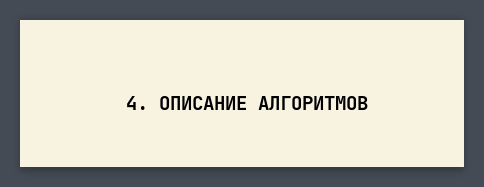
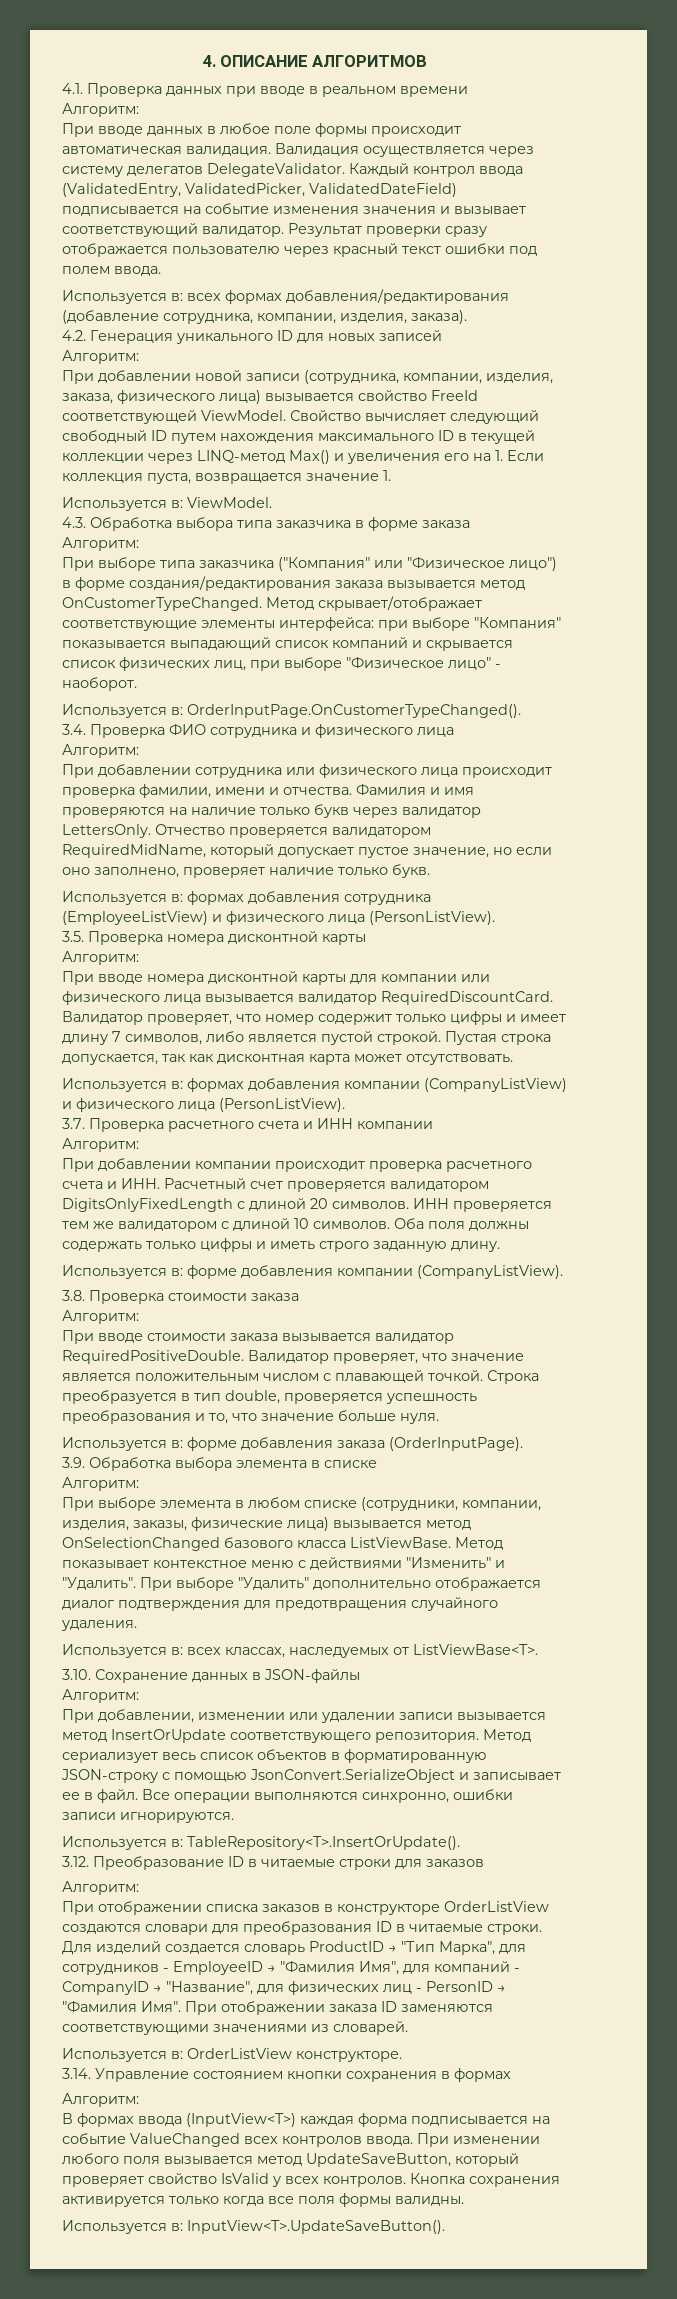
(368, 103) none -> [62,83,468,97] [62,103,139,117] [62,123,461,137] [62,143,534,157] [62,163,523,177] [62,183,457,197] [62,203,526,216] [62,223,487,237] [62,243,537,257] [62,266,161,276] [62,289,509,304] [62,310,467,324] [62,330,442,344] [62,350,139,364] [62,370,553,384] [62,390,478,404] [62,410,539,424] [62,430,535,444] [62,450,544,464] [62,470,391,484] [62,497,272,511] [62,517,470,531] [62,537,139,551] [62,557,557,571] [62,576,525,591] [62,596,482,611] [62,617,561,631] [62,637,513,651] [62,657,501,671] [62,677,137,691] [62,704,521,718] [62,724,454,738] [62,744,139,758] [62,764,552,778] [62,784,474,798] [62,804,481,818] [62,824,431,838] [62,844,552,858] [62,864,430,878] [62,891,431,905] [62,911,495,925] [62,931,366,945] [62,951,139,965] [62,971,490,985] [62,991,553,1005] [62,1011,566,1025] [62,1031,551,1045] [62,1054,513,1065] [62,1078,567,1092] [62,1098,345,1112] [62,1118,433,1132] [62,1138,139,1152] [62,1158,532,1172] [62,1178,489,1192] [62,1198,552,1212] [62,1218,529,1232] [62,1238,500,1252] [62,1265,563,1279] [62,1290,299,1304] [62,1310,139,1324] [62,1330,454,1344] [62,1350,524,1364] [62,1370,539,1384] [62,1390,477,1404] [62,1410,439,1424] [62,1437,523,1451] [62,1457,377,1471] [62,1477,139,1491] [62,1497,541,1511] [62,1517,471,1531] [62,1537,503,1551] [62,1557,505,1570] [62,1577,541,1591] [62,1597,498,1611] [61,1620,137,1631] [62,1644,538,1658] [62,1669,360,1683] [62,1689,139,1703] [62,1709,546,1723] [62,1729,531,1743] [62,1749,487,1763] [61,1769,561,1783] [62,1789,513,1803] [62,1812,234,1823] [62,1836,460,1850] [62,1856,484,1870] [62,1881,139,1895] [62,1901,549,1915] [62,1921,542,1935] [62,1941,526,1955] [62,1961,520,1975] [62,1981,506,1995] [62,2001,493,2015] [62,2021,408,2035] [62,2048,402,2062] [62,2068,511,2082] [62,2093,139,2107] [62,2113,550,2127] [62,2133,540,2147] [62,2153,519,2167] [62,2173,560,2187] [62,2193,464,2207] [62,2220,445,2234] // 4.1. Проверка данных при вводе в реальном времени // Алгоритм: // При вводе данных в любое поле формы происходит автоматическая валидация. Валидация осуществляется через систему делегатов DelegateValidator. Каждый контрол ввода (ValidatedEntry, ValidatedPicker, ValidatedDateField) подписывается на событие изменения значения и вызывает соответствующий валидатор. Результат проверки сразу отображается пользователю через красный текст ошибки под полем ввода. // Используется в: всех формах добавления/редактирования (добавление сотрудника, компании, изделия, заказа). // 4.2. Генерация уникального ID для новых записей // Алгоритм: // При добавлении новой записи (сотрудника, компании, изделия, заказа, физического лица) вызывается свойство FreeId соответствующей ViewModel. Свойство вычисляет следующий свободный ID путем нахождения максимального ID в текущей коллекции через LINQ-метод Max() и увеличения его на 1. Если коллекция пуста, возвращается значение 1. // Используется в: ViewModel. // 4.3. Обработка выбора типа заказчика в форме заказа // Алгоритм: // При выборе типа заказчика ("Компания" или "Физическое лицо") в форме создания/редактирования заказа вызывается метод OnCustomerTypeChanged. Метод скрывает/отображает соответствующие элементы интерфейса: при выборе "Компания" показывается выпадающий список компаний и скрывается список физических лиц, при выборе "Физическое лицо" - наоборот. // Используется в: OrderInputPage.OnCustomerTypeChanged(). // 3.4. Проверка ФИО сотрудника и физического лица // Алгоритм: // При добавлении сотрудника или физического лица происходит проверка фамилии, имени и отчества. Фамилия и имя проверяются на наличие только букв через валидатор LettersOnly. Отчество проверяется валидатором RequiredMidName, который допускает пустое значение, но если оно заполнено, проверяет наличие только букв. // Используется в: формах добавления сотрудника (EmployeeListView) и физического лица (PersonListView). // 3.5. Проверка номера дисконтной карты // Алгоритм: // При вводе номера дисконтной карты для компании или физического лица вызывается валидатор RequiredDiscountCard. Валидатор проверяет, что номер содержит только цифры и имеет длину 7 символов, либо является пустой строкой. Пустая строка допускается, так как дисконтная карта может отсутствовать. // Используется в: формах добавления компании (CompanyListView) и физического лица (PersonListView). // 3.7. Проверка расчетного счета и ИНН компании // Алгоритм: // При добавлении компании происходит проверка расчетного счета и ИНН. Расчетный счет проверяется валидатором DigitsOnlyFixedLength с длиной 20 символов. ИНН проверяется тем же валидатором с длиной 10 символов. Оба поля должны содержать только цифры и иметь строго заданную длину. // Используется в: форме добавления компании (CompanyListView). // 3.8. Проверка стоимости заказа // Алгоритм: // При вводе стоимости заказа вызывается валидатор RequiredPositiveDouble. Валидатор проверяет, что значение является положительным числом с плавающей точкой. Строка преобразуется в тип double, проверяется успешность преобразования и то, что значение больше нуля. // Используется в: форме добавления заказа (OrderInputPage). // 3.9. Обработка выбора элемента в списке // Алгоритм: // При выборе элемента в любом списке (сотрудники, компании, изделия, заказы, физические лица) вызывается метод OnSelectionChanged базового класса ListViewBase. Метод показывает контекстное меню с действиями "Изменить" и "Удалить". При выборе "Удалить" дополнительно отображается диалог подтверждения для предотвращения случайного удаления. // Используется в: всех классах, наследуемых от ListViewBase<T>. // 3.10. Сохранение данных в JSON-файлы // Алгоритм: // При добавлении, изменении или удалении записи вызывается метод InsertOrUpdate соответствующего репозитория. Метод сериализует весь список объектов в форматированную JSON-строку с помощью JsonConvert.SerializeObject и записывает ее в файл. Все операции выполняются синхронно, ошибки записи игнорируются. // Используется в: TableRepository<T>.InsertOrUpdate(). // 3.12. Преобразование ID в читаемые строки для заказов // Алгоритм: // При отображении списка заказов в конструкторе OrderListView создаются словари для преобразования ID в читаемые строки. Для изделий создается словарь ProductID → "Тип Марка", для сотрудников - EmployeeID → "Фамилия Имя", для компаний - CompanyID → "Название", для физических лиц - PersonID → "Фамилия Имя". При отображении заказа ID заменяются соответствующими значениями из словарей. // Используется в: OrderListView конструкторе. // 3.14. Управление состоянием кнопки сохранения в формах // Алгоритм: // В формах ввода (InputView<T>) каждая форма подписывается на событие ValueChanged всех контролов ввода. При изменении любого поля вызывается метод UpdateSaveButton, который проверяет свойство IsValid у всех контролов. Кнопка сохранения активируется только когда все поля формы валидны. // Используется в: InputView<T>.UpdateSaveButton().

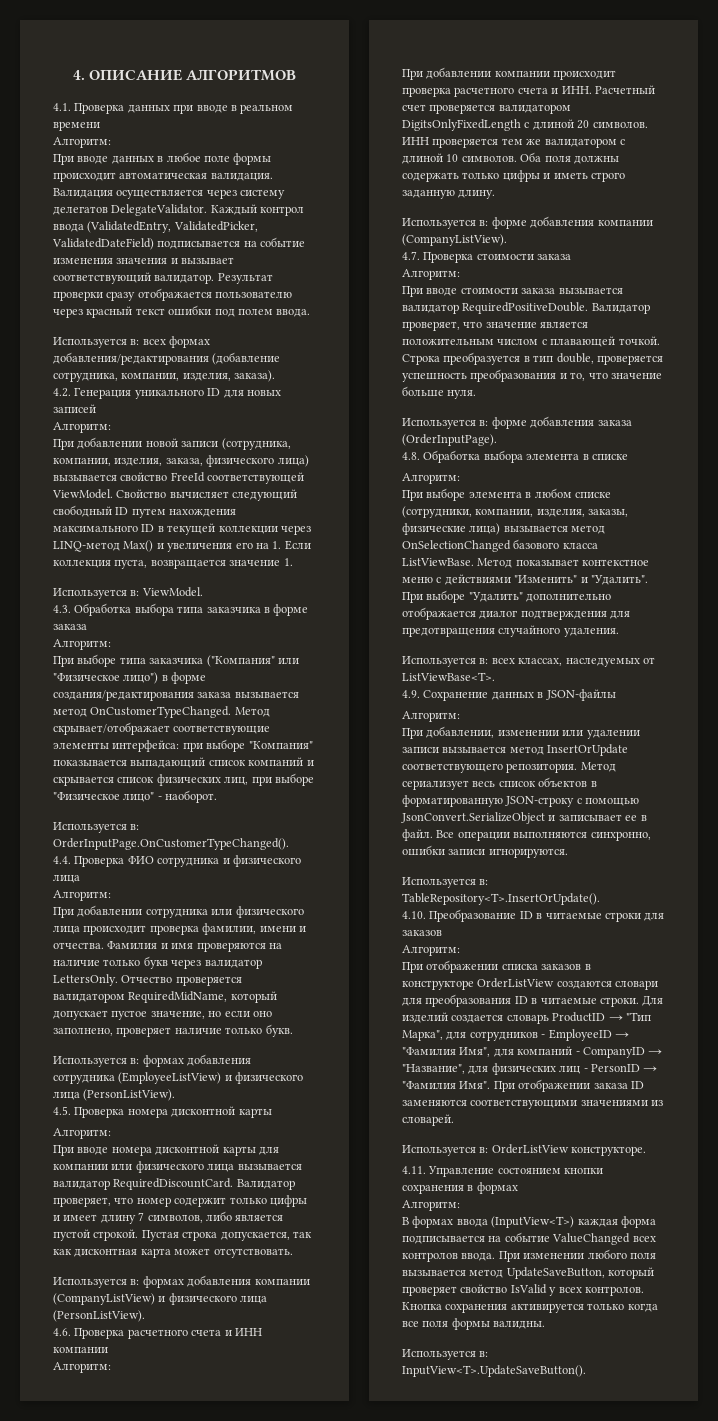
[62,724,86,735] 3.4. -> [53,856,71,864] 4.4.
[62,931,84,942] 3.5. -> [53,1106,71,1115] 4.5.
[62,1118,85,1129] 3.7. -> [53,1328,71,1336] 4.6.
[62,1290,85,1301] 3.8. -> [402,251,420,260] 4.7.
[62,1457,85,1468] 3.9. -> [402,452,420,460] 4.8.
[62,1669,91,1680] 3.10. -> [402,690,420,698] 4.9.
[62,1856,89,1867] 3.12. -> [402,911,426,919] 4.10.
[62,2068,91,2079] 3.14. -> [402,1166,426,1174] 4.11.

